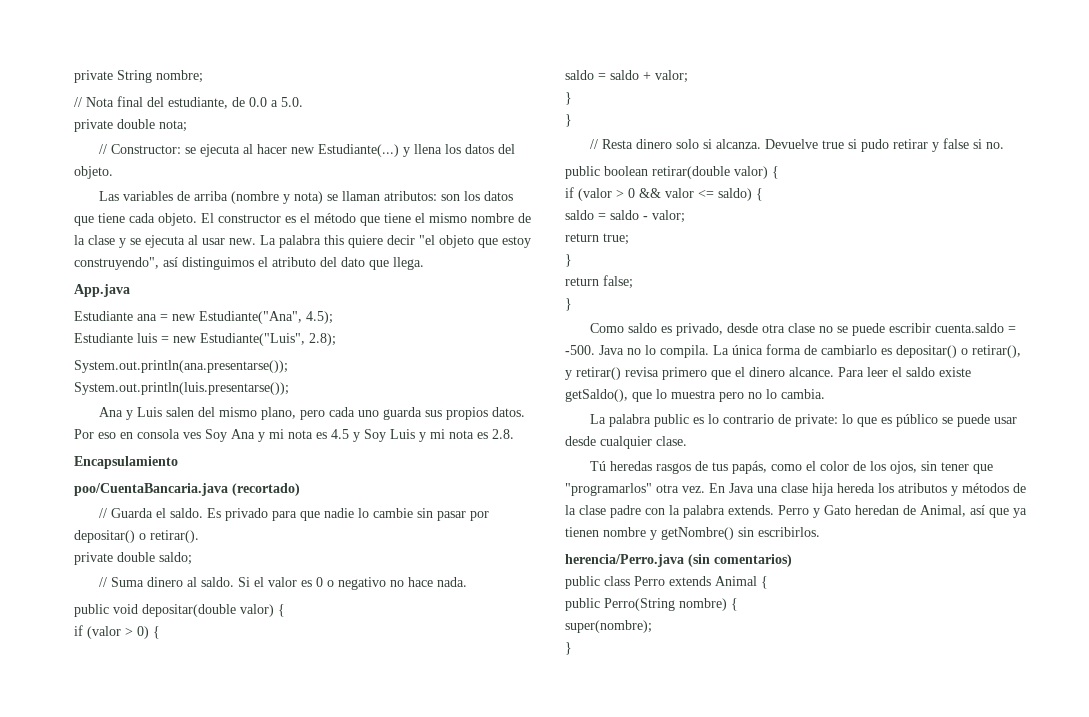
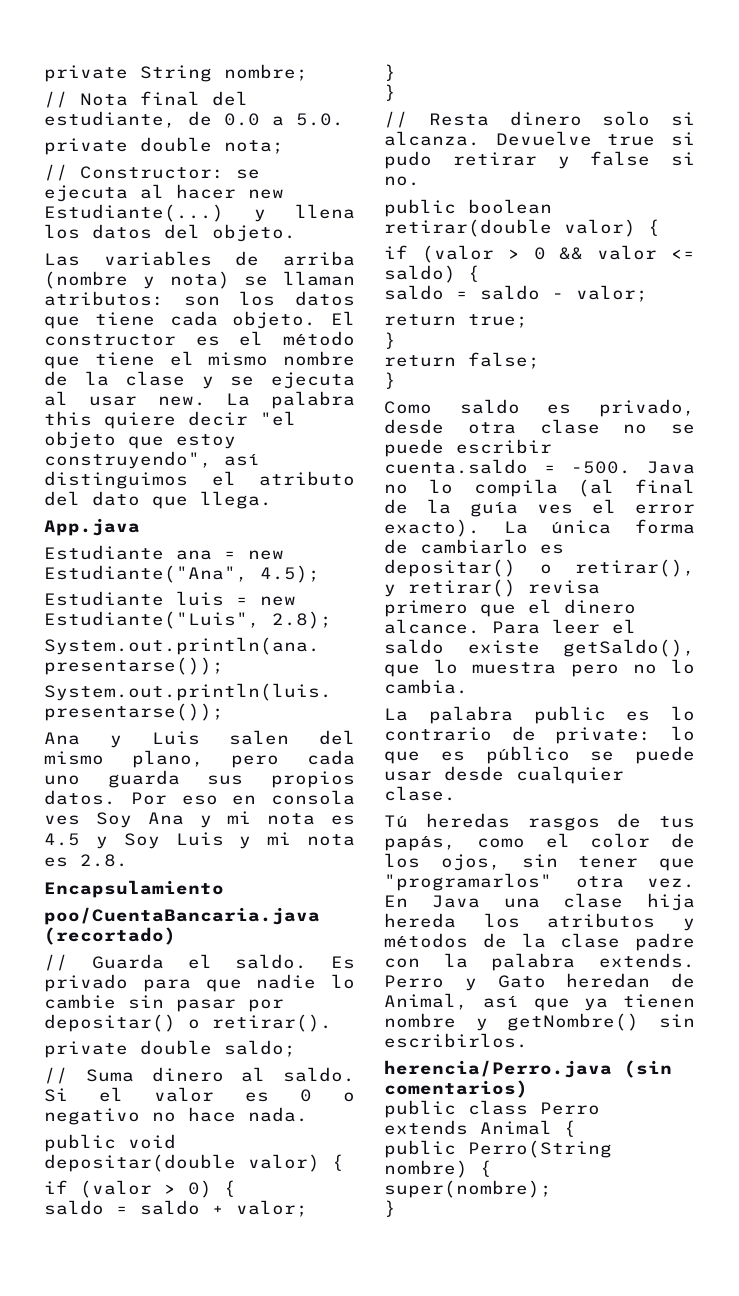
[660,345,709,358] compila. -> [473,479,695,497] [384,499,695,517] [384,519,480,537] compila (al final de la guía ves el error exacto).

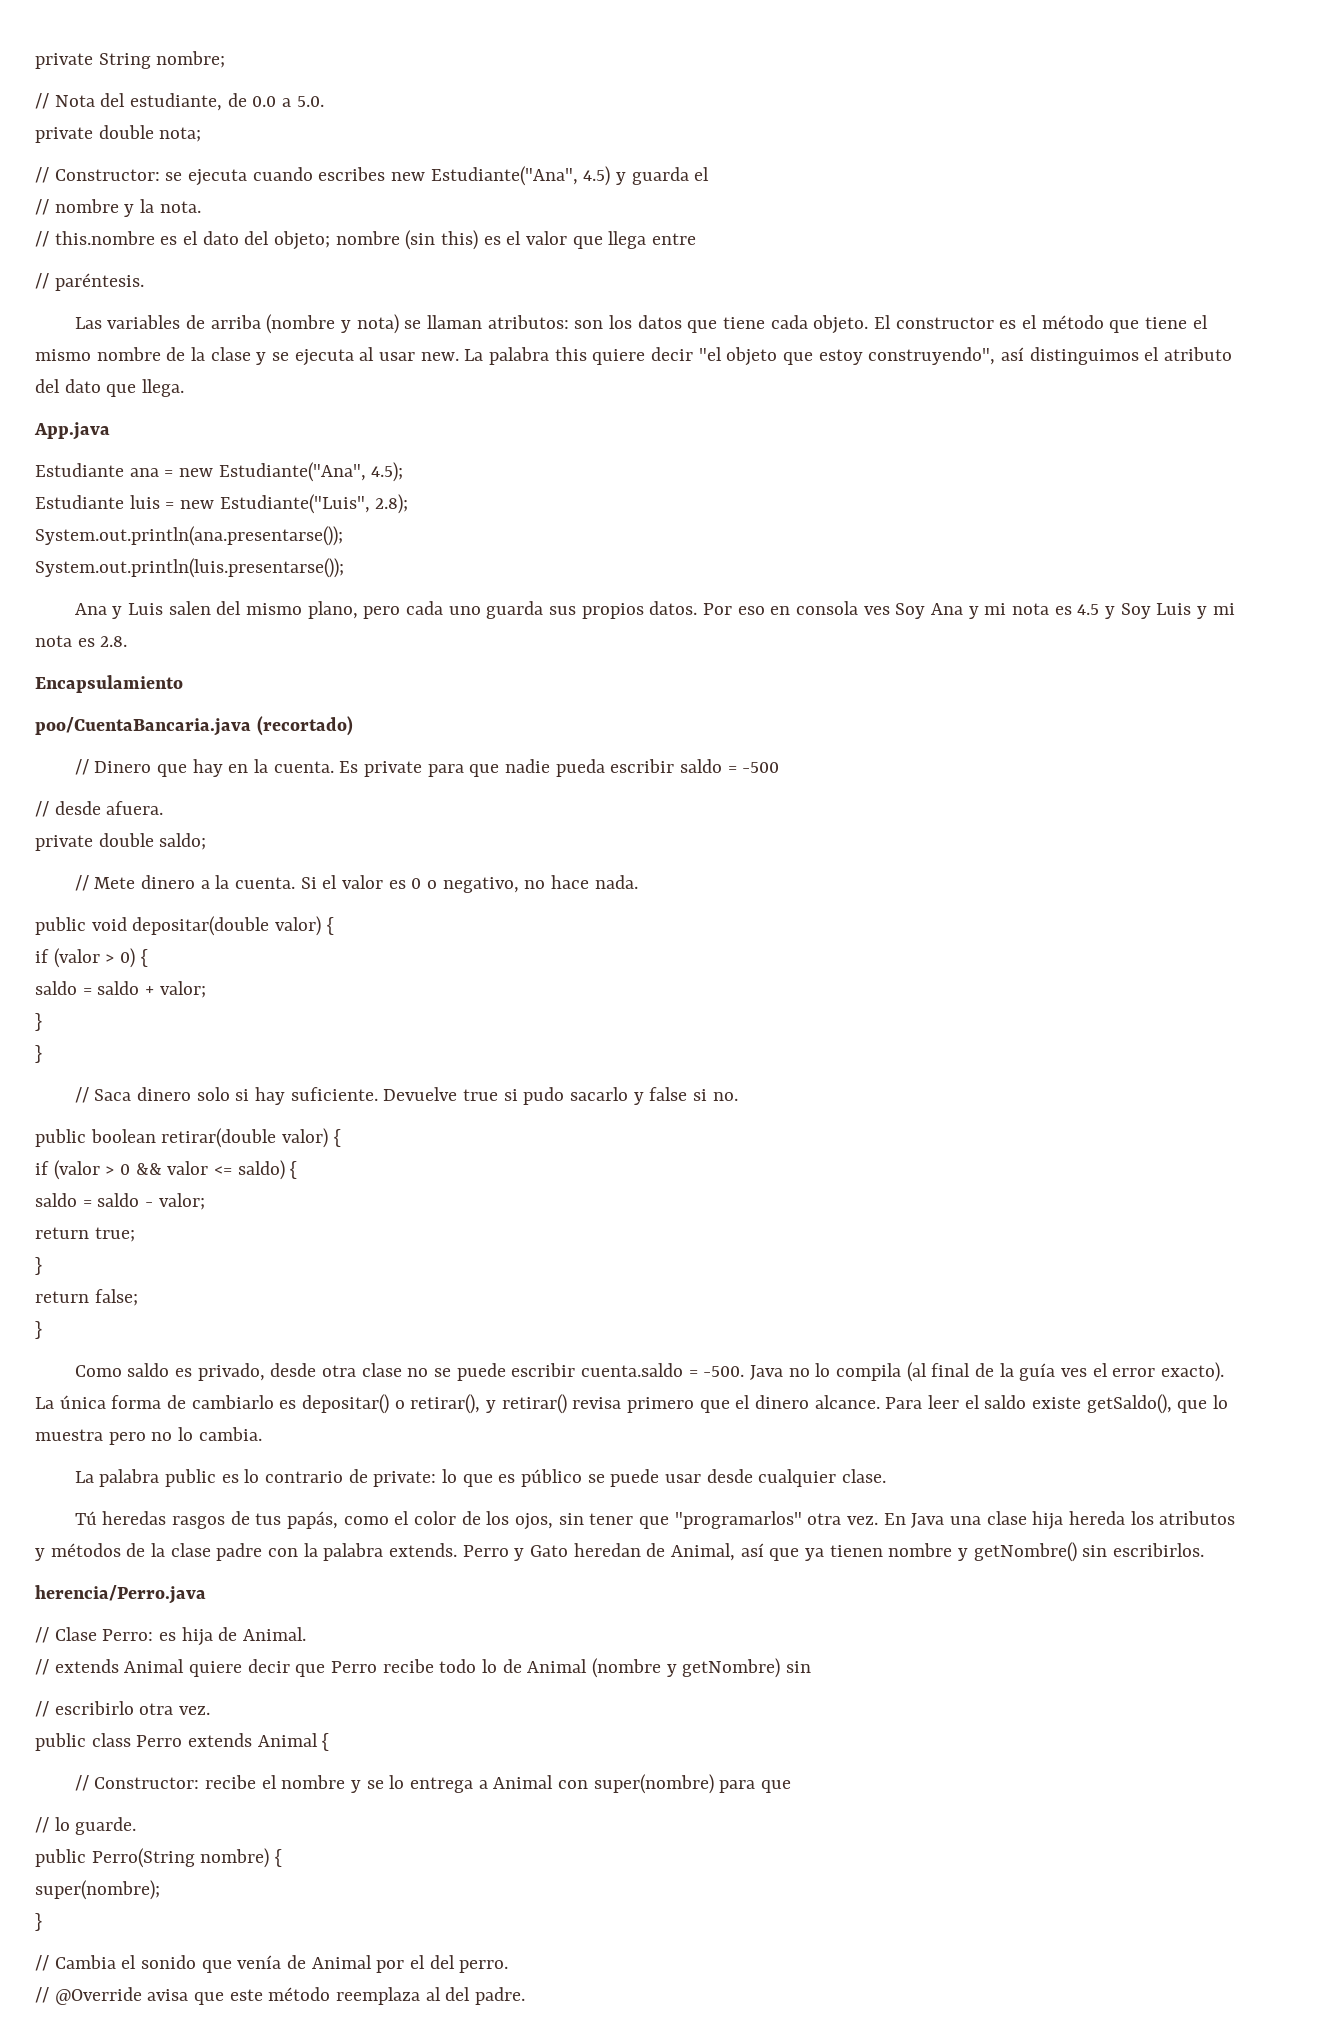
[140,91,200,106] final -> (95, 101) none
[140,184,284,199] [44,204,355,222] [44,224,296,242] al hacer new Estudiante(...) y llena los datos del objeto. -> [252,166,710,186] [35,199,201,217] [35,230,697,250] [35,273,144,291] cuando escribes new Estudiante("Ana", 4.5) y guarda el // // nombre y la nota. // // this.nombre es el dato del objeto; nombre (sin this) es el valor que llega entre // // paréntesis.
[91,954,355,969] [44,974,355,992] [44,994,284,1012] [44,1014,332,1032] Guarda el saldo. Es privado para que nadie lo cambie sin pasar por depositar() o retirar(). -> [94,759,780,777] [35,801,164,817] Dinero que hay en la cuenta. Es private para que nadie pueda escribir saldo = -500 // // desde afuera.
[85,1067,355,1082] Suma dinero al saldo. -> [94,875,295,889] Mete dinero a la cuenta.
[44,1108,140,1125] negativo -> [442,877,519,893] negativo,
[428,113,489,126] Resta -> [94,1089,132,1101] Saca
[384,131,480,146] alcanza. -> [254,1087,378,1105] hay suficiente.
[452,152,537,166] retirar -> [569,1087,628,1101] sacarlo
[624,1060,672,1078] [384,1080,528,1098] (sin comentarios) -> [35,1627,307,1646] [35,1658,812,1678] [35,1701,211,1717] // // Clase Perro: es hija de Animal. // // extends Animal quiere decir que Perro recibe todo lo de Animal (nombre y getNombre) sin // // escribirlo otra vez.
(576, 1128) none -> [74,1774,791,1794] [35,1817,137,1835] // // Constructor: recibe el nombre y se lo entrega a Animal con super(nombre) para que // // lo guarde.
(396, 1208) none -> [35,1955,509,1973] [35,1987,526,2005] // // Cambia el sonido que venía de Animal por el del perro. // // @Override avisa que este método reemplaza al del padre.

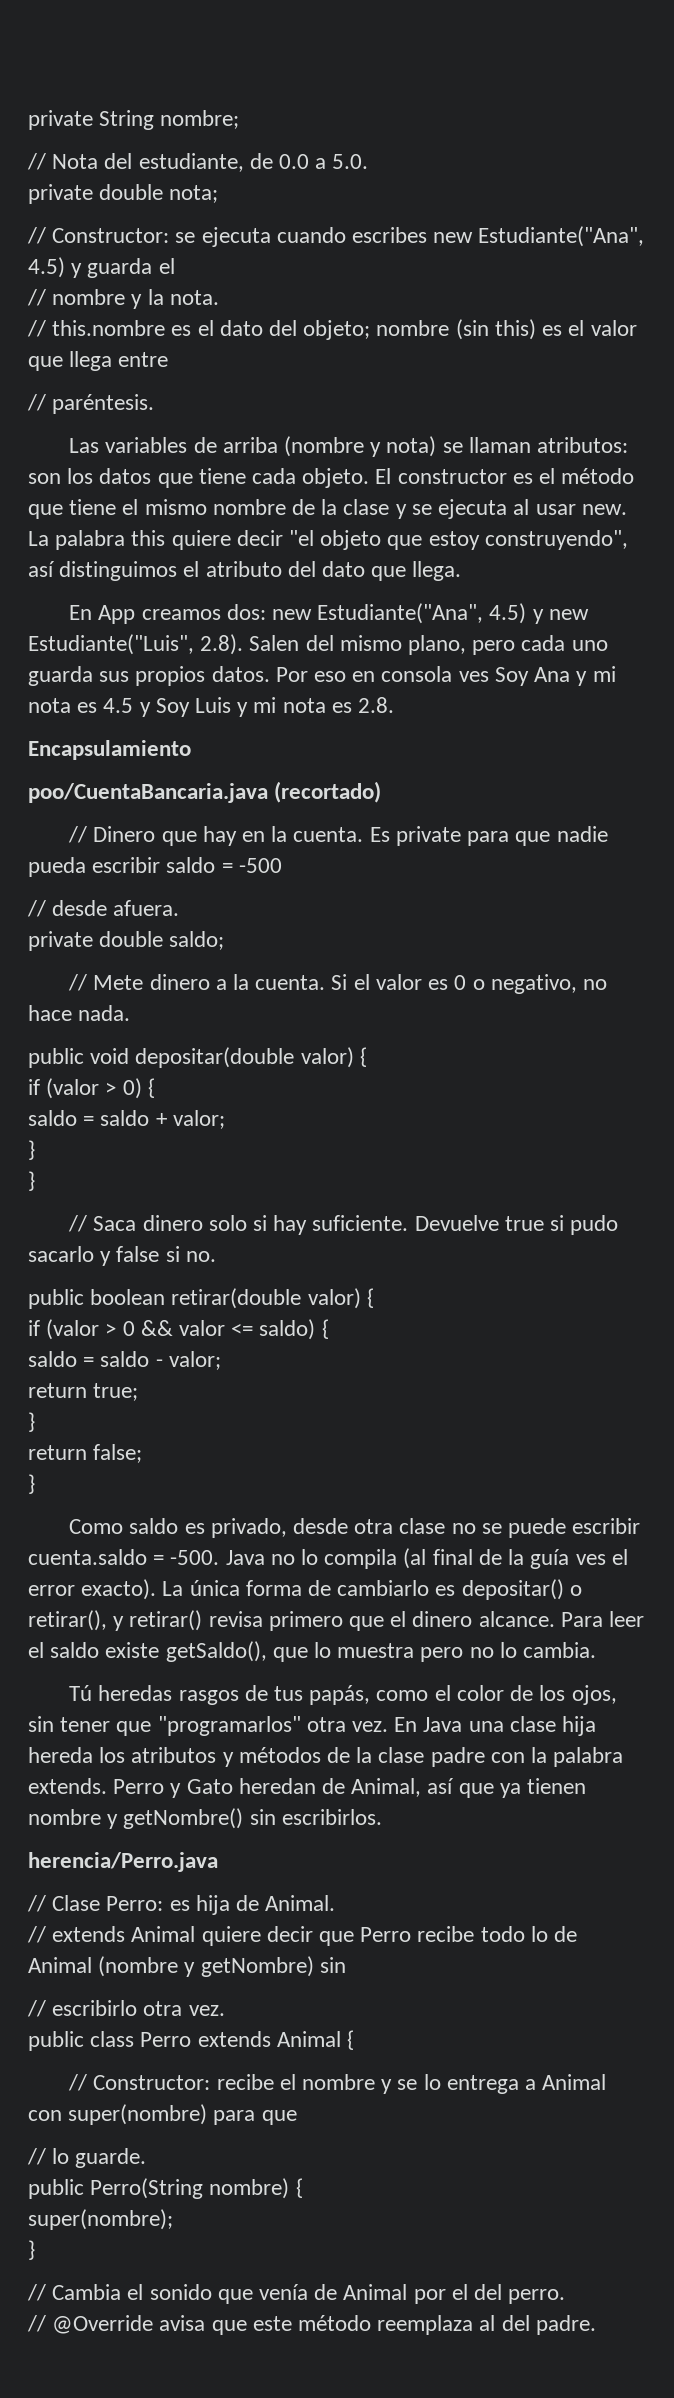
[34,422,110,440] [35,462,404,482] [35,494,409,514] [35,526,343,546] [35,558,344,578] [74,601,211,619] App.java // Estudiante ana = new Estudiante("Ana", 4.5); // Estudiante luis = new Estudiante("Luis", 2.8); // System.out.println(ana.presentarse()); // System.out.println(luis.presentarse()); // Ana y Luis salen -> [69,603,589,624] [28,634,300,655] En App creamos dos: new Estudiante("Ana", 4.5) y new Estudiante("Luis", 2.8). Salen
[74,1469,886,1487] // La palabra public es lo contrario de private: lo que es público se puede usar desde cualquier clase. -> (597, 1650) none

